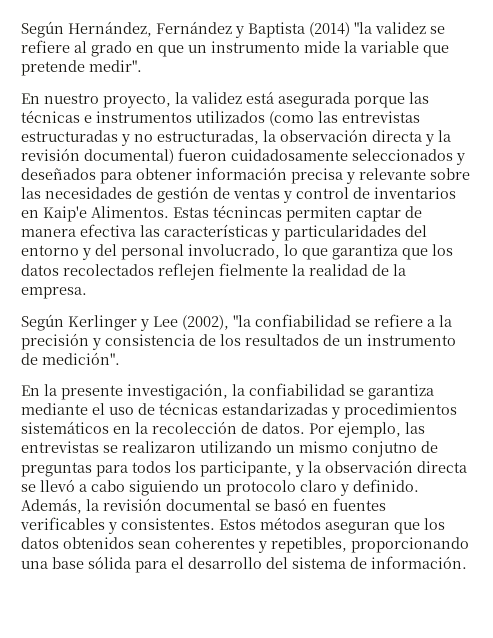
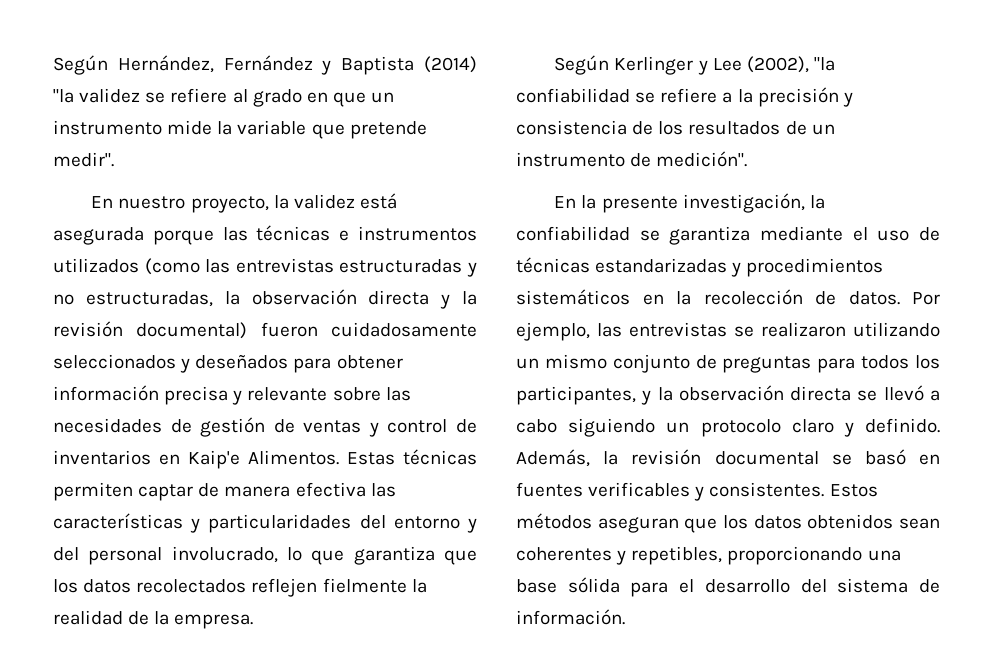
[213,205,282,218] técnincas -> [403,449,477,465] técnicas
[352,441,417,457] conjutno -> [612,354,690,373] conjunto
[200,461,292,477] participante, -> [516,386,636,405] participantes,

